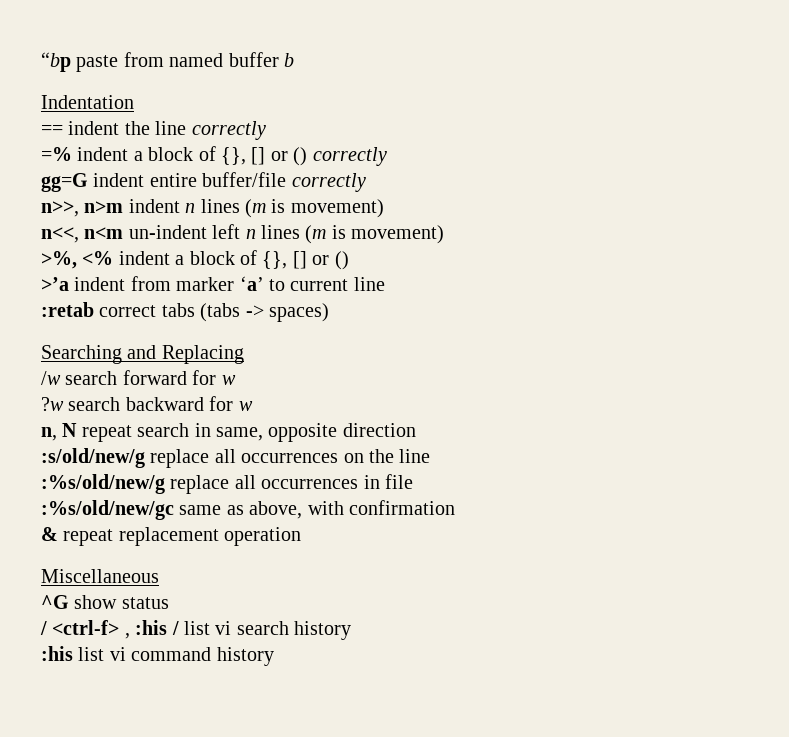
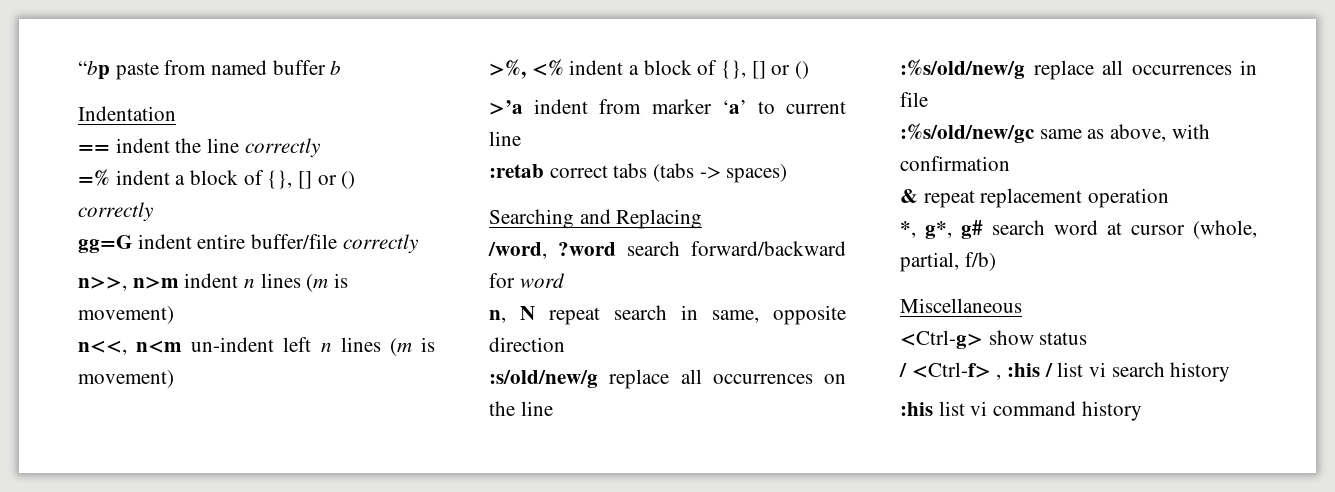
[41,370,236,385] [41,396,253,411] /w search forward for w // ?w search backward for w -> [488,241,846,259] [489,273,565,288] /word, ?word search forward/backward for word
(302, 536) none -> [900,220,1257,239] [900,252,996,272] // *, g*, g# search word at cursor (whole, partial, f/b)
[41,595,69,609] ^G -> [900,330,983,349] <Ctrl-g>
[52,620,120,635] <ctrl-f> -> [911,362,991,378] <Ctrl-f>

